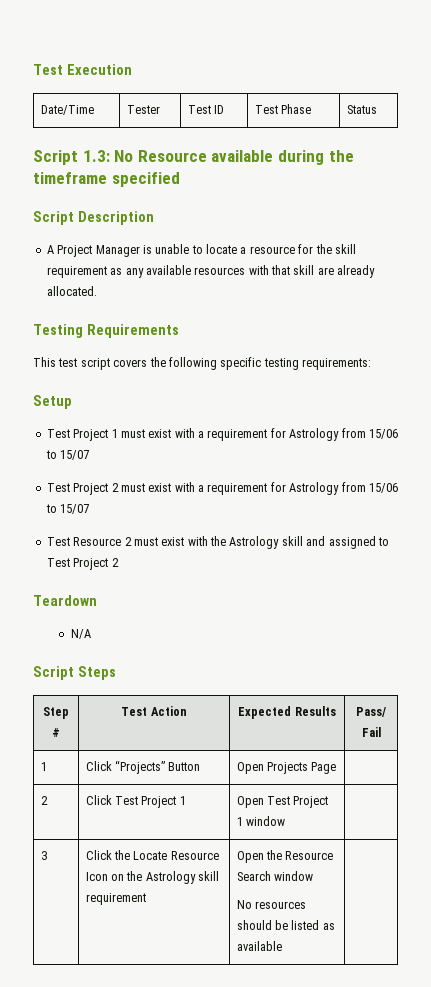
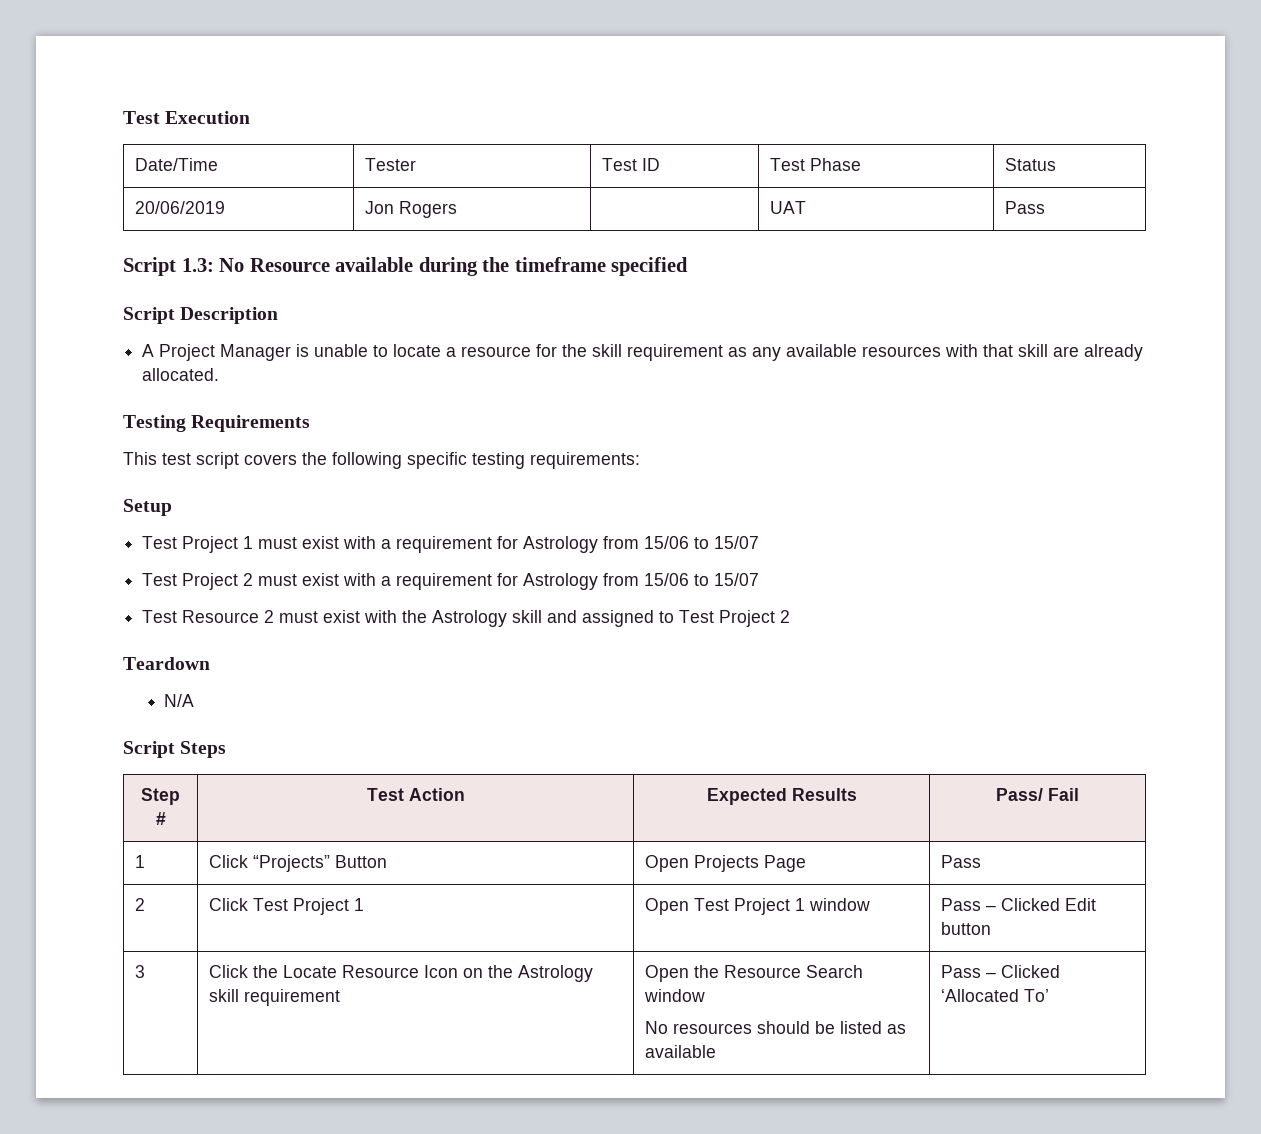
(377, 109) none -> [134,201,225,214] [364,201,457,218] [769,201,806,214] [1004,201,1045,214] // 20/06/2019 | Jon Rogers | | UAT | Pass
(337, 768) none -> [940,855,981,868] Pass
(286, 821) none -> [940,898,1096,911] [940,922,991,935] Pass – Clicked Edit button
(282, 946) none -> [940,965,1060,978] [940,989,1049,1002] Pass – Clicked ‘Allocated To’

